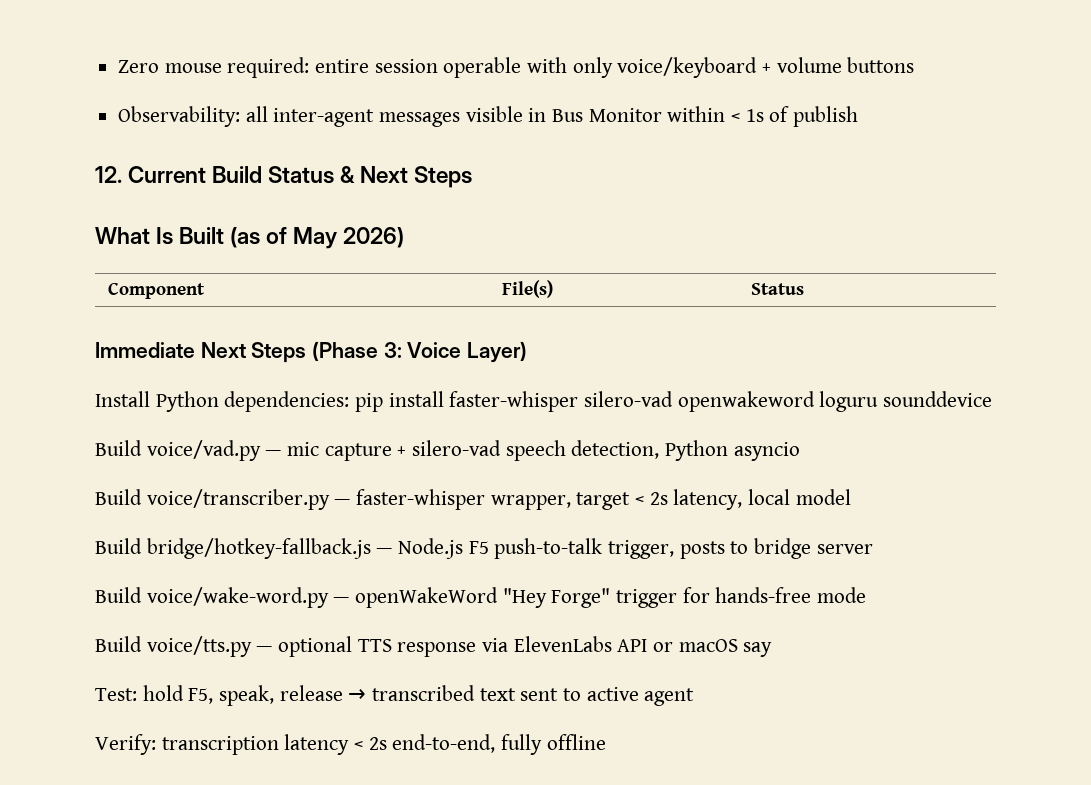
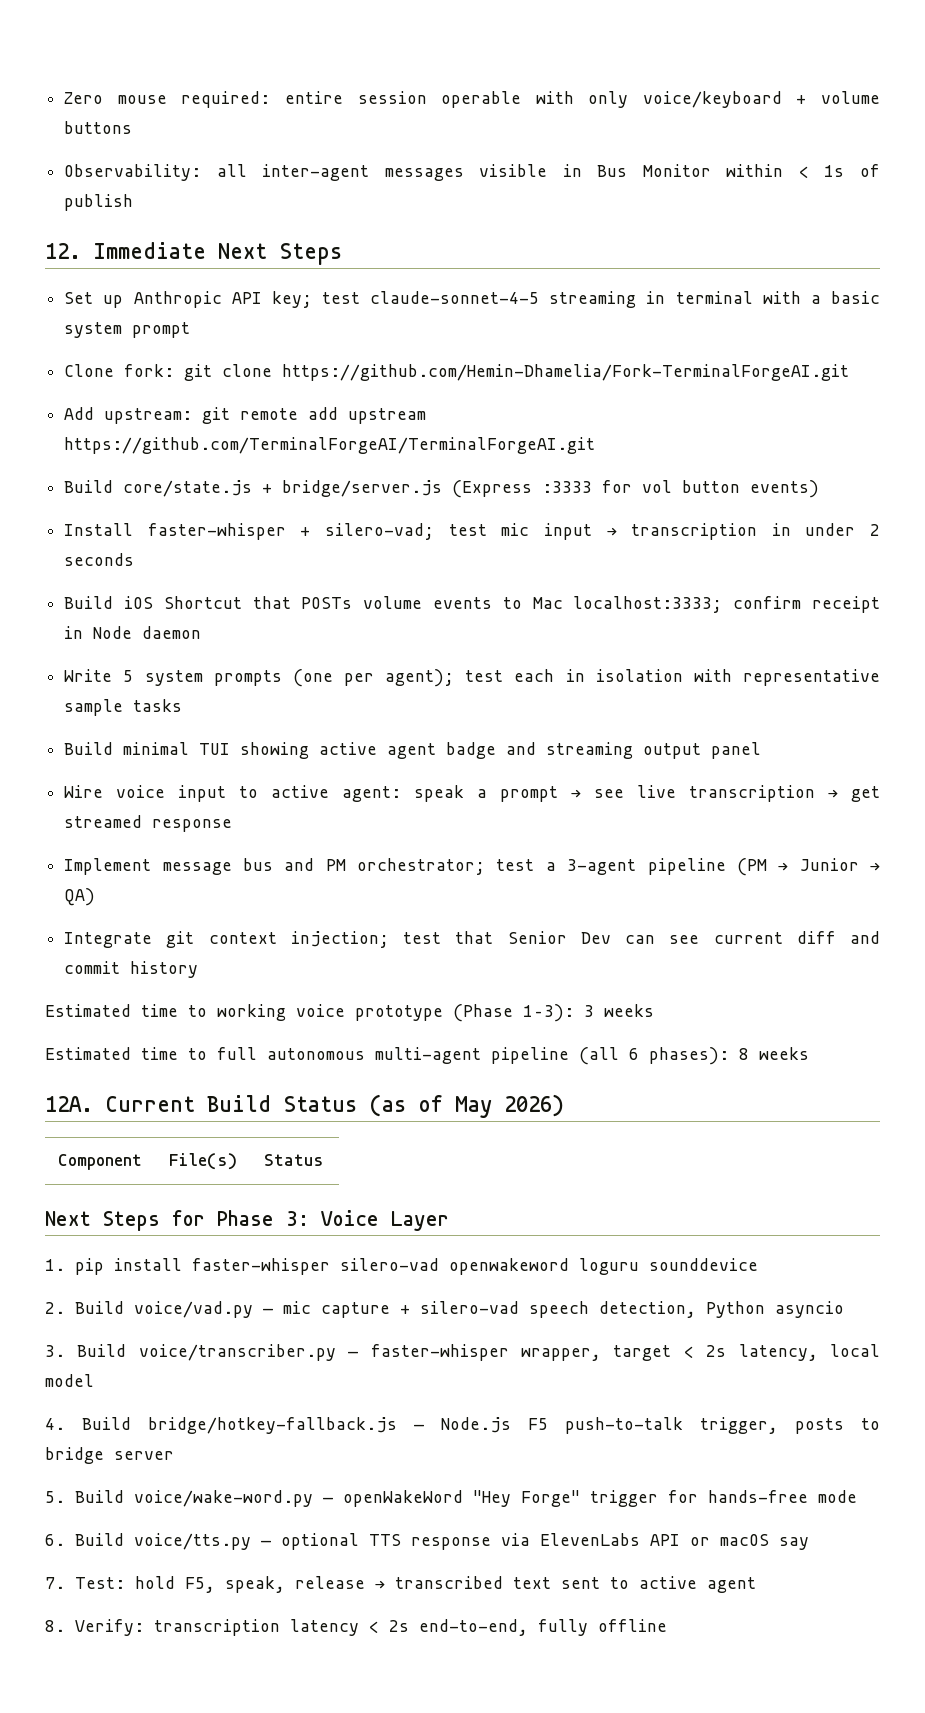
[128,166,473,188] [95,227,225,245] Current Build Status & Next Steps // What Is Built -> [93,242,342,265] [64,291,881,308] [64,322,191,338] [64,364,850,381] [64,407,427,424] [64,437,596,454] [64,480,820,498] [64,523,881,540] [64,553,135,566] [64,596,880,613] [64,626,202,639] [64,669,881,687] [64,699,183,716] [64,742,762,759] [64,785,881,802] [64,815,233,832] [64,858,881,876] [64,888,96,906] [64,931,880,948] [64,961,199,978] [45,1004,654,1022] [45,1047,809,1065] [45,1095,357,1112] Immediate Next Steps // Set up Anthropic API key; test claude-sonnet-4-5 streaming in terminal with a basic system prompt // Clone fork: git clone https://github.com/Hemin-Dhamelia/Fork-TerminalForgeAI.git // Add upstream: git remote add upstream https://github.com/TerminalForgeAI/TerminalForgeAI.git // Build core/state.js + bridge/server.js (Express :3333 for vol button events) // Install faster-whisper + silero-vad; test mic input → transcription in under 2 seconds // Build iOS Shortcut that POSTs volume events to Mac localhost:3333; confirm receipt in Node daemon // Write 5 system prompts (one per agent); test each in isolation with representative sample tasks // Build minimal TUI showing active agent badge and streaming output panel // Wire voice input to active agent: speak a prompt → see live transcription → get streamed response // Implement message bus and PM orchestrator; test a 3-agent pipeline (PM → Junior → QA) // Integrate git context injection; test that Senior Dev can see current diff and commit history // Estimated time to working voice prototype (Phase 1–3): 3 weeks // Estimated time to full autonomous multi-agent pipeline (all 6 phases): 8 weeks // 12A. Current Build Status
[95,341,528,363] [95,391,350,412] Immediate Next Steps (Phase 3: Voice Layer) // Install Python dependencies: -> [45,1210,449,1231] [45,1259,65,1271] Next Steps for Phase 3: Voice Layer // 1.
(993, 399) none -> [45,1302,65,1314] 2.
(800, 451) none -> [45,1345,65,1357] 3.
(851, 497) none -> [45,1418,65,1430] 4.
(873, 549) none -> [45,1491,65,1503] 5.
(867, 595) none -> [45,1534,65,1546] 6.
(773, 649) none -> [45,1577,65,1589] 7.
(695, 697) none -> [45,1620,65,1632] 8.

